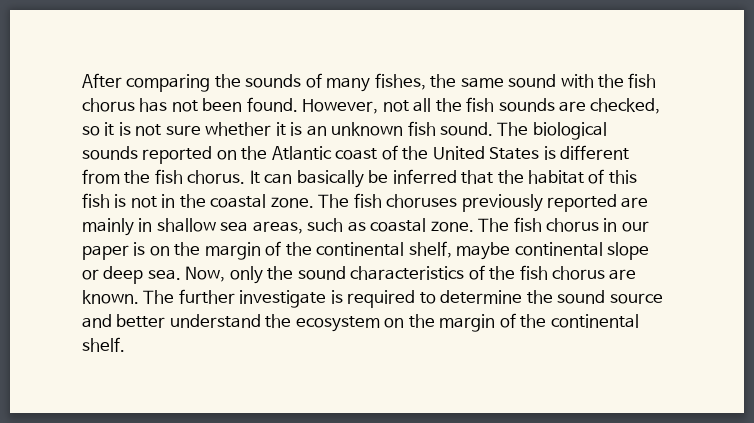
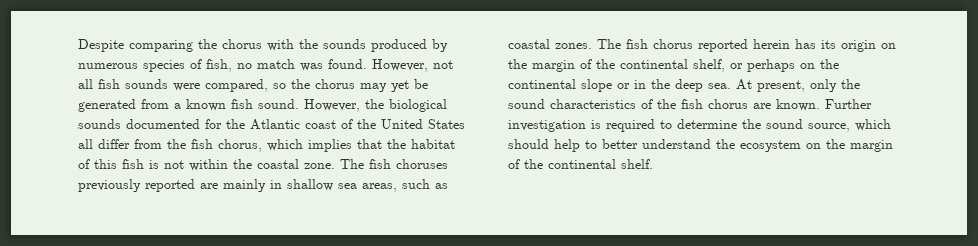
[82,73,122,88] After -> [78,39,124,52] Despite
[245,73,657,92] [82,98,243,112] sounds of many fishes, the same sound with the fish chorus has not been -> [222,39,448,52] [78,59,323,72] chorus with the sounds produced by numerous species of fish, no match was
[435,98,462,112] the -> (93, 84) none
[559,98,661,114] [82,121,607,140] [82,146,237,164] are checked, so it is not sure whether it is an unknown fish sound. The biological sounds reported on -> [173,79,428,92] [78,99,447,112] [78,119,222,129] were compared, so the chorus may yet be generated from a known fish sound. However, the biological sounds documented for
[543,145,629,160] is different -> [78,139,130,149] all differ
[187,169,457,188] chorus. It can basically be inferred -> [218,139,352,152] chorus, which implies
[161,194,176,208] in -> [189,159,228,171] within
[430,221,474,232] zone. -> [555,43,592,49] zones.
[603,218,649,232] [82,242,146,260] in our paper is -> [698,39,876,52] reported herein has its origin
[456,242,650,260] [82,266,226,284] maybe continental slope or deep sea. Now, -> [730,59,839,72] [508,79,805,92] or perhaps on the continental slope or in the deep sea. At present,
[143,289,327,308] The further investigate -> [825,99,872,109] [508,120,586,132] Further investigation
[609,293,663,304] [82,314,112,328] source and -> [808,119,891,132] [508,139,597,152] source, which should help to

